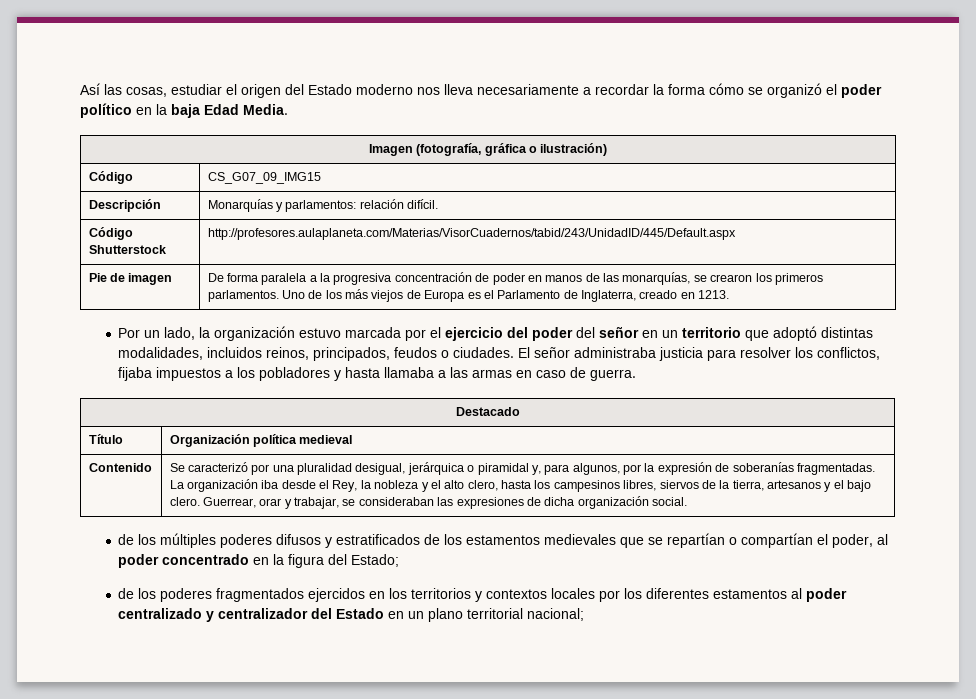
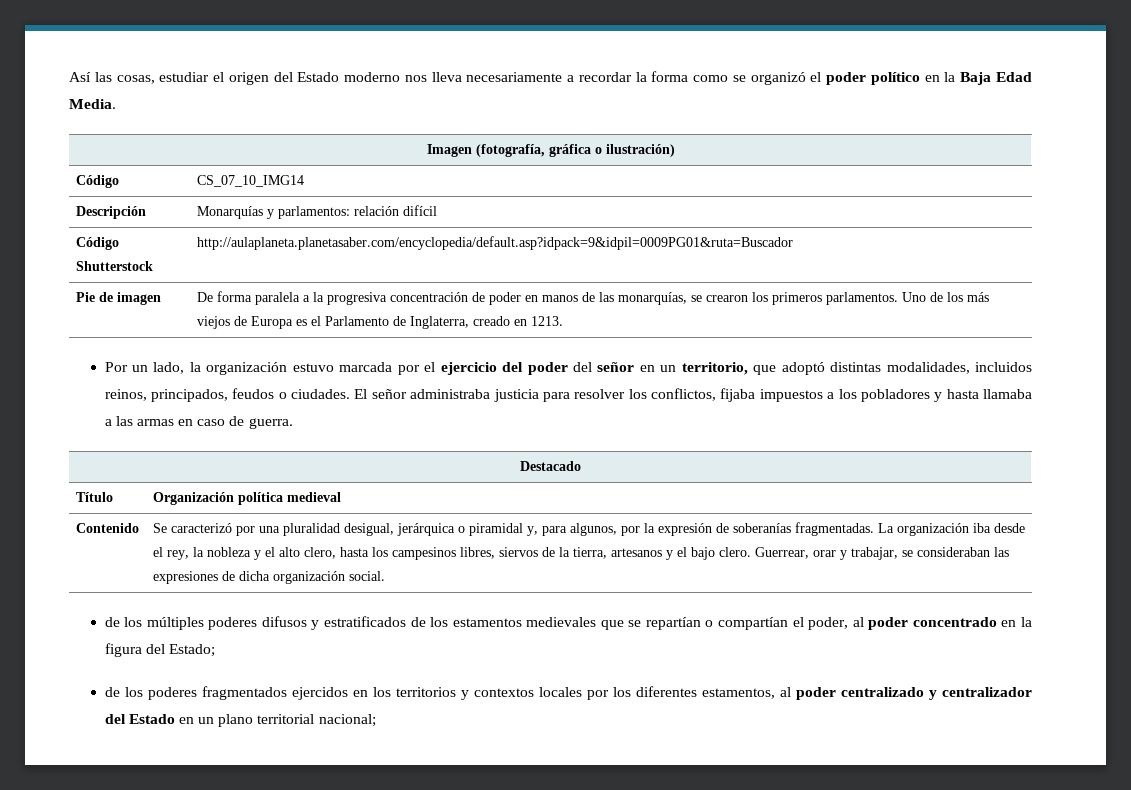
[709,83,744,95] cómo -> [693,75,729,82] como
[171,104,200,118] baja -> [960,72,992,85] Baja
[207,172,321,184] CS_G07_09_IMG15 -> [196,175,304,187] CS_07_10_IMG14
[407,199,439,209] difícil. -> [402,205,437,216] difícil
[207,228,736,240] http://profesores.aulaplaneta.com/Materias/VisorCuadernos/tabid/243/UnidadID/445/Default.aspx -> [196,236,793,250] http://aulaplaneta.planetasaber.com/encyclopedia/default.asp?idpack=9&idpil=0009PG01&ruta=Buscador
[682,327,742,338] territorio -> [681,362,748,375] territorio,
[332,480,358,492] Rey, -> [166,550,189,560] rey,
[713,589,788,599] estamentos -> [701,688,775,699] estamentos,

